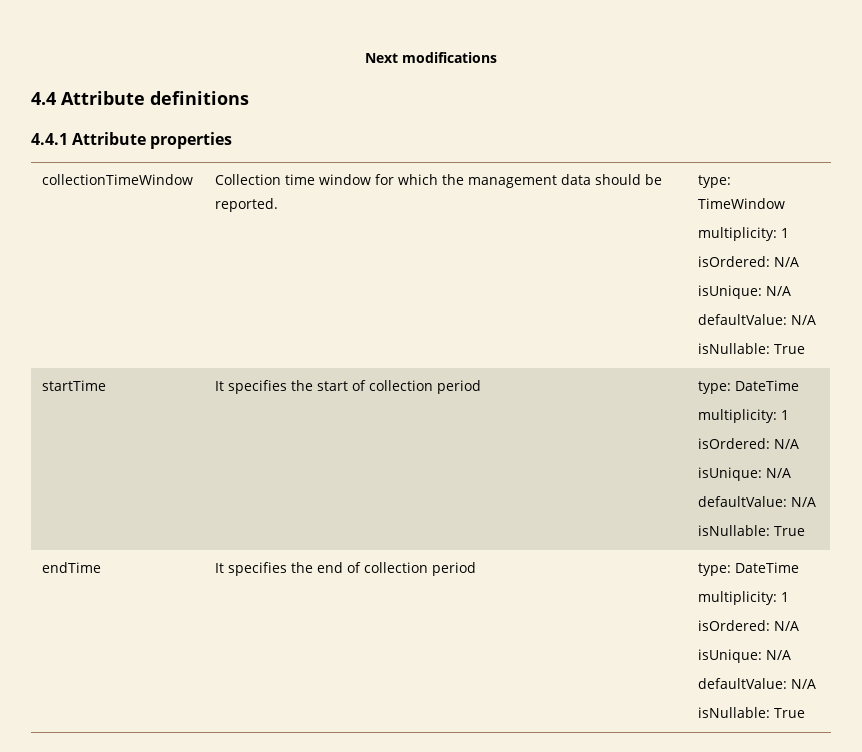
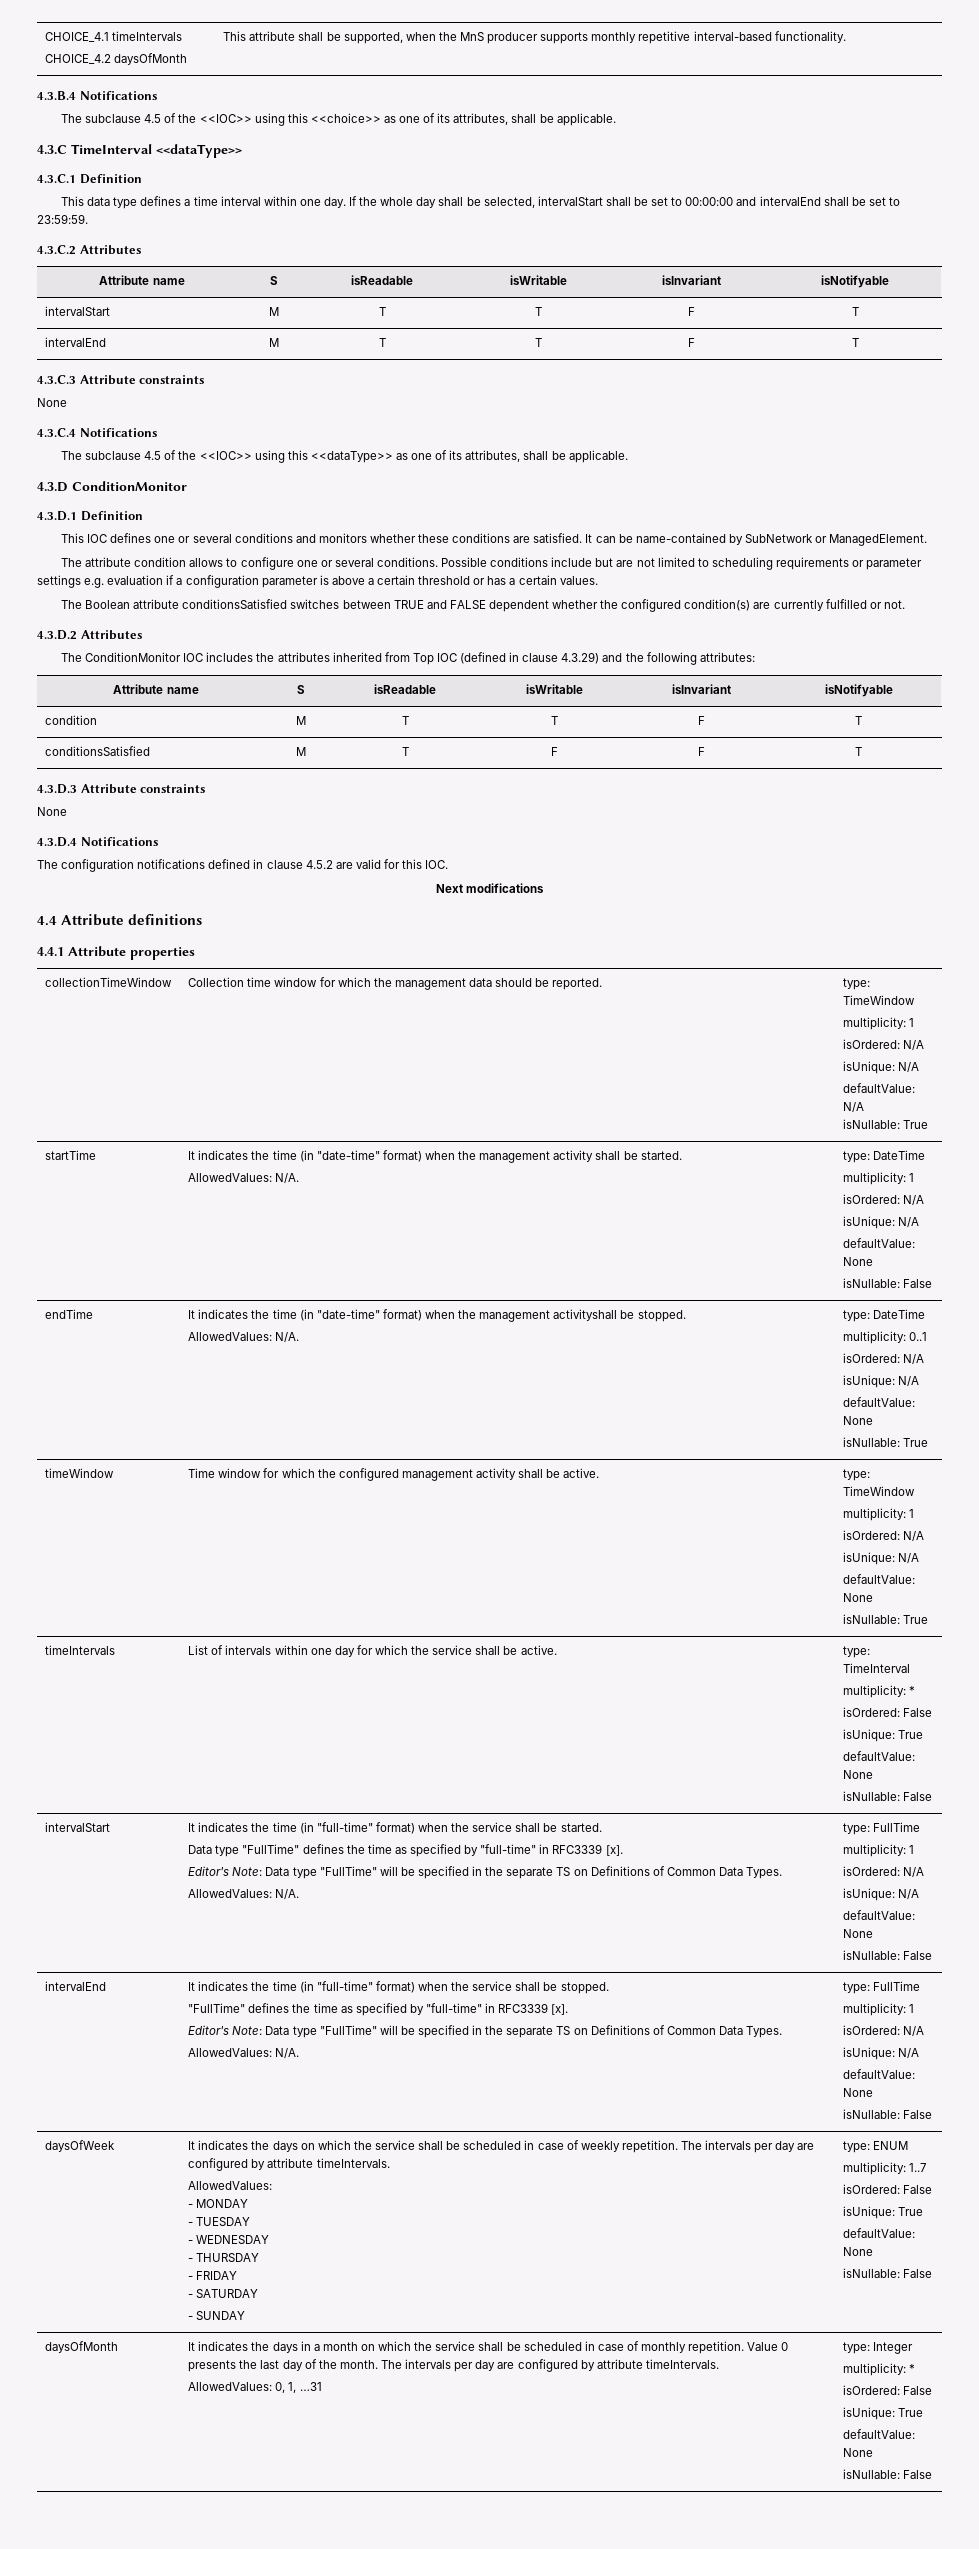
(365, 58) none -> [45,31,183,42] [45,53,188,65] [223,31,846,44] [37,91,157,100] [61,113,616,126] [37,144,242,158] [37,174,142,184] [61,196,900,209] [37,214,88,224] [37,245,141,255] [99,275,185,285] [270,276,278,285] [351,275,414,285] [509,275,567,285] [661,275,721,285] [821,275,889,288] [45,306,111,316] [269,307,279,316] [378,307,386,316] [534,307,542,316] [687,307,695,316] [851,307,859,316] [45,337,107,347] [269,338,279,347] [378,338,386,347] [534,338,542,347] [687,338,695,347] [851,338,859,347] [37,375,205,385] [37,398,67,407] [37,428,157,437] [61,450,628,463] [37,481,187,492] [37,511,143,521] [61,533,928,546] [61,557,923,570] [37,575,598,588] [61,599,905,612] [37,630,142,640] [61,652,755,665] [113,684,199,694] [297,685,305,694] [374,684,437,694] [526,684,583,694] [671,684,731,694] [824,684,893,697] [45,715,98,725] [296,716,306,725] [401,716,409,725] [551,716,558,725] [697,716,705,725] [855,716,862,725] [45,746,151,756] [296,747,306,756] [401,747,409,756] [551,747,558,756] [697,747,705,756] [855,747,862,756] [37,784,206,794] [37,807,67,816] [37,837,158,847] [37,859,449,872] CHOICE_4.1 timeIntervals // CHOICE_4.2 daysOfMonth | This attribute shall be supported, when the MnS producer supports monthly repetitive interval-based functionality. // 4.3.B.4 Notifications // The subclause 4.5 of the <<IOC>> using this <<choice>> as one of its attributes, shall be applicable. // 4.3.C TimeInterval <<dataType>> // 4.3.C.1 Definition // This data type defines a time interval within one day. If the whole day shall be selected, intervalStart shall be set to 00:00:00 and intervalEnd shall be set to 23:59:59. // 4.3.C.2 Attributes // Attribute name | S | isReadable | isWritable | isInvariant | isNotifyable // intervalStart | M | T | T | F | T // intervalEnd | M | T | T | F | T // 4.3.C.3 Attribute constraints // None // 4.3.C.4 Notifications // The subclause 4.5 of the <<IOC>> using this <<dataType>> as one of its attributes, shall be applicable. // 4.3.D ConditionMonitor // 4.3.D.1 Definition // This IOC defines one or several conditions and monitors whether these conditions are satisfied. It can be name-contained by SubNetwork or ManagedElement. // The attribute condition allows to configure one or several conditions. Possible conditions include but are not limited to scheduling requirements or parameter settings e.g. evaluation if a configuration parameter is above a certain threshold or has a certain values. // The Boolean attribute conditionsSatisfied switches between TRUE and FALSE dependent whether the configured condition(s) are currently fulfilled or not. // 4.3.D.2 Attributes // The ConditionMonitor IOC includes the attributes inherited from Top IOC (defined in clause 4.3.29) and the following attributes: // Attribute name | S | isReadable | isWritable | isInvariant | isNotifyable // condition | M | T | T | F | T // conditionsSatisfied | M | T | F | F | T // 4.3.D.3 Attribute constraints // None // 4.3.D.4 Notifications // The configuration notifications defined in clause 4.5.2 are valid for this IOC. //
[227,380,481,394] [697,380,799,394] [697,409,789,423] [697,438,799,449] [697,467,791,481] [697,496,816,507] [697,525,805,536] [41,562,101,573] [214,562,476,576] [697,562,799,576] [697,591,789,605] [697,620,799,631] [697,649,791,663] [697,678,816,689] [697,707,805,718] specifies the start of collection period | type: DateTime // multiplicity: 1 // isOrdered: N/A // isUnique: N/A // defaultValue: N/A // isNullable: True // endTime | It specifies the end of collection period | type: DateTime // multiplicity: 1 // isOrdered: N/A // isUnique: N/A // defaultValue: N/A // isNullable: True -> [198,1150,682,1163] [188,1173,300,1184] [843,1150,926,1163] [843,1172,915,1185] [843,1194,925,1206] [843,1216,920,1229] [843,1238,916,1248] [843,1257,874,1266] [843,1278,933,1288] [45,1309,94,1319] [188,1309,686,1322] [188,1332,300,1343] [843,1309,926,1322] [843,1331,928,1344] [843,1353,925,1365] [843,1375,920,1388] [843,1397,916,1407] [843,1416,874,1425] [843,1437,929,1447] [45,1468,115,1478] [188,1468,600,1481] [843,1469,871,1481] [843,1486,916,1496] [843,1508,915,1521] [843,1530,925,1542] [843,1552,920,1565] [843,1574,916,1584] [843,1593,874,1602] [843,1614,929,1624] [45,1645,116,1655] [188,1645,557,1657] [843,1646,871,1658] [843,1663,911,1673] [843,1685,916,1698] [843,1707,933,1717] [843,1729,924,1742] [843,1751,916,1761] [843,1770,874,1779] [843,1791,933,1801] [45,1822,111,1832] [188,1822,602,1834] [188,1844,623,1857] [188,1866,783,1879] [188,1889,300,1900] [843,1822,921,1835] [843,1844,915,1857] [843,1866,925,1878] [843,1888,920,1901] [843,1910,916,1920] [843,1929,874,1938] [843,1950,933,1960] [45,1981,107,1991] [188,1981,609,1994] [188,2003,569,2016] [188,2025,783,2038] [188,2048,300,2059] [843,1981,921,1994] [843,2003,915,2016] [843,2025,925,2037] [843,2047,920,2060] [843,2069,916,2079] [843,2088,874,2097] [843,2109,933,2119] [45,2140,116,2152] [188,2140,815,2153] [188,2158,390,2171] [188,2181,273,2190] [188,2199,249,2208] [188,2217,251,2226] [188,2235,270,2244] [188,2253,260,2262] [188,2271,238,2280] [188,2289,259,2298] [188,2311,246,2320] [843,2141,909,2153] [843,2162,928,2175] [843,2184,933,2194] [843,2206,924,2219] [843,2228,916,2238] [843,2247,874,2256] [843,2268,933,2278] [45,2341,119,2353] [188,2341,789,2354] [188,2359,719,2372] [188,2382,322,2393] [843,2342,914,2354] [843,2363,916,2376] [843,2385,933,2395] [843,2407,924,2420] [843,2429,916,2439] [843,2448,874,2457] [843,2469,933,2479] indicates the time (in "date-time" format) when the management activity shall be started. // AllowedValues: N/A. | type: DateTime // multiplicity: 1 // isOrdered: N/A // isUnique: N/A // defaultValue: None // isNullable: False // endTime | It indicates the time (in "date-time" format) when the management activityshall be stopped. // AllowedValues: N/A. | type: DateTime // multiplicity: 0..1 // isOrdered: N/A // isUnique: N/A // defaultValue: None // isNullable: True // timeWindow | Time window for which the configured management activity shall be active. | type: TimeWindow // multiplicity: 1 // isOrdered: N/A // isUnique: N/A // defaultValue: None // isNullable: True // timeIntervals | List of intervals within one day for which the service shall be active. | type: TimeInterval // multiplicity: * // isOrdered: False // isUnique: True // defaultValue: None // isNullable: False // intervalStart | It indicates the time (in "full-time" format) when the service shall be started. // Data type "FullTime" defines the time as specified by "full-time" in RFC3339 [x]. // Editor's Note: Data type "FullTime" will be specified in the separate TS on Definitions of Common Data Types. // AllowedValues: N/A. | type: FullTime // multiplicity: 1 // isOrdered: N/A // isUnique: N/A // defaultValue: None // isNullable: False // intervalEnd | It indicates the time (in "full-time" format) when the service shall be stopped. // "FullTime" defines the time as specified by "full-time" in RFC3339 [x]. // Editor's Note: Data type "FullTime" will be specified in the separate TS on Definitions of Common Data Types. // AllowedValues: N/A. | type: FullTime // multiplicity: 1 // isOrdered: N/A // isUnique: N/A // defaultValue: None // isNullable: False // daysOfWeek | It indicates the days on which the service shall be scheduled in case of weekly repetition. The intervals per day are configured by attribute timeIntervals. // AllowedValues: // - MONDAY // - TUESDAY // - WEDNESDAY // - THURSDAY // - FRIDAY // - SATURDAY // - SUNDAY | type: ENUM // multiplicity: 1..7 // isOrdered: False // isUnique: True // defaultValue: None // isNullable: False // daysOfMonth | It indicates the days in a month on which the service shall be scheduled in case of monthly repetition. Value 0 presents the last day of the month. The intervals per day are configured by attribute timeIntervals. // AllowedValues: 0, 1, …31 | type: Integer // multiplicity: * // isOrdered: False // isUnique: True // defaultValue: None // isNullable: False

